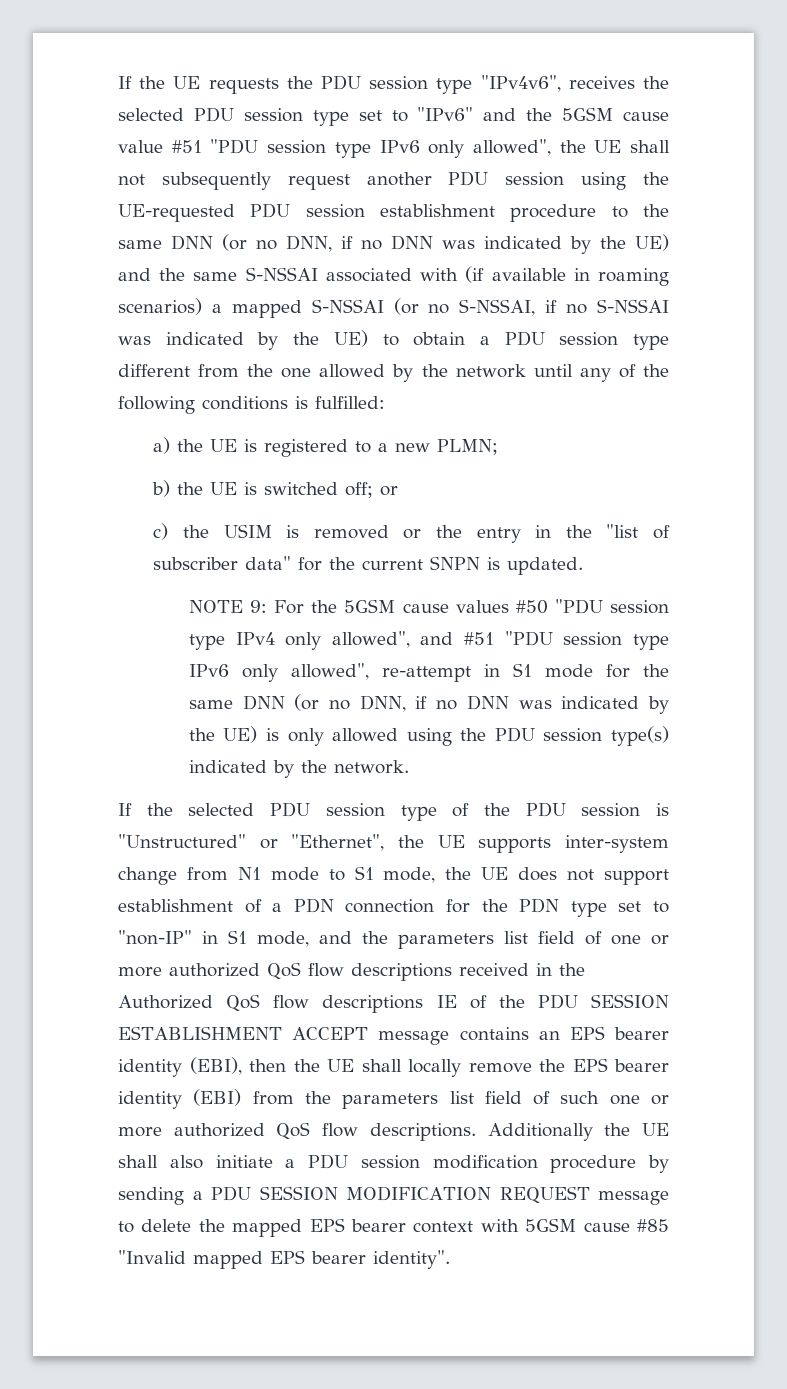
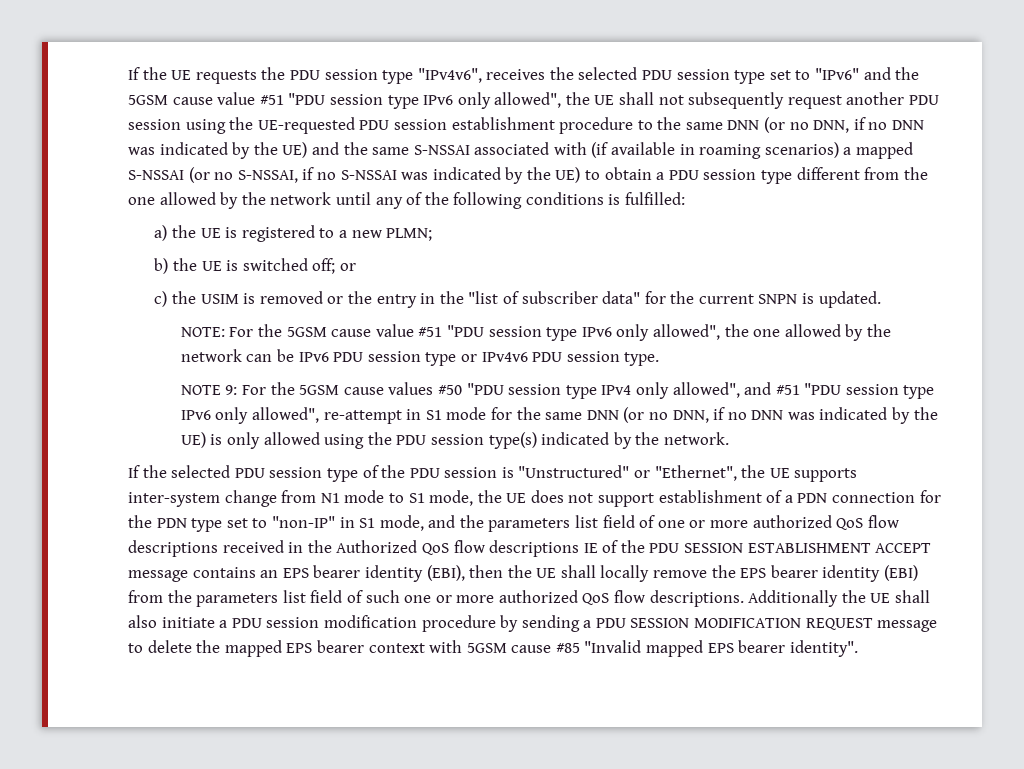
(584, 566) none -> [180,324,891,341] [180,349,660,366] // NOTE: For the 5GSM cause value #51 "PDU session type IPv6 only allowed", the one allowed by the network can be IPv6 PDU session type or IPv4v6 PDU session type.

